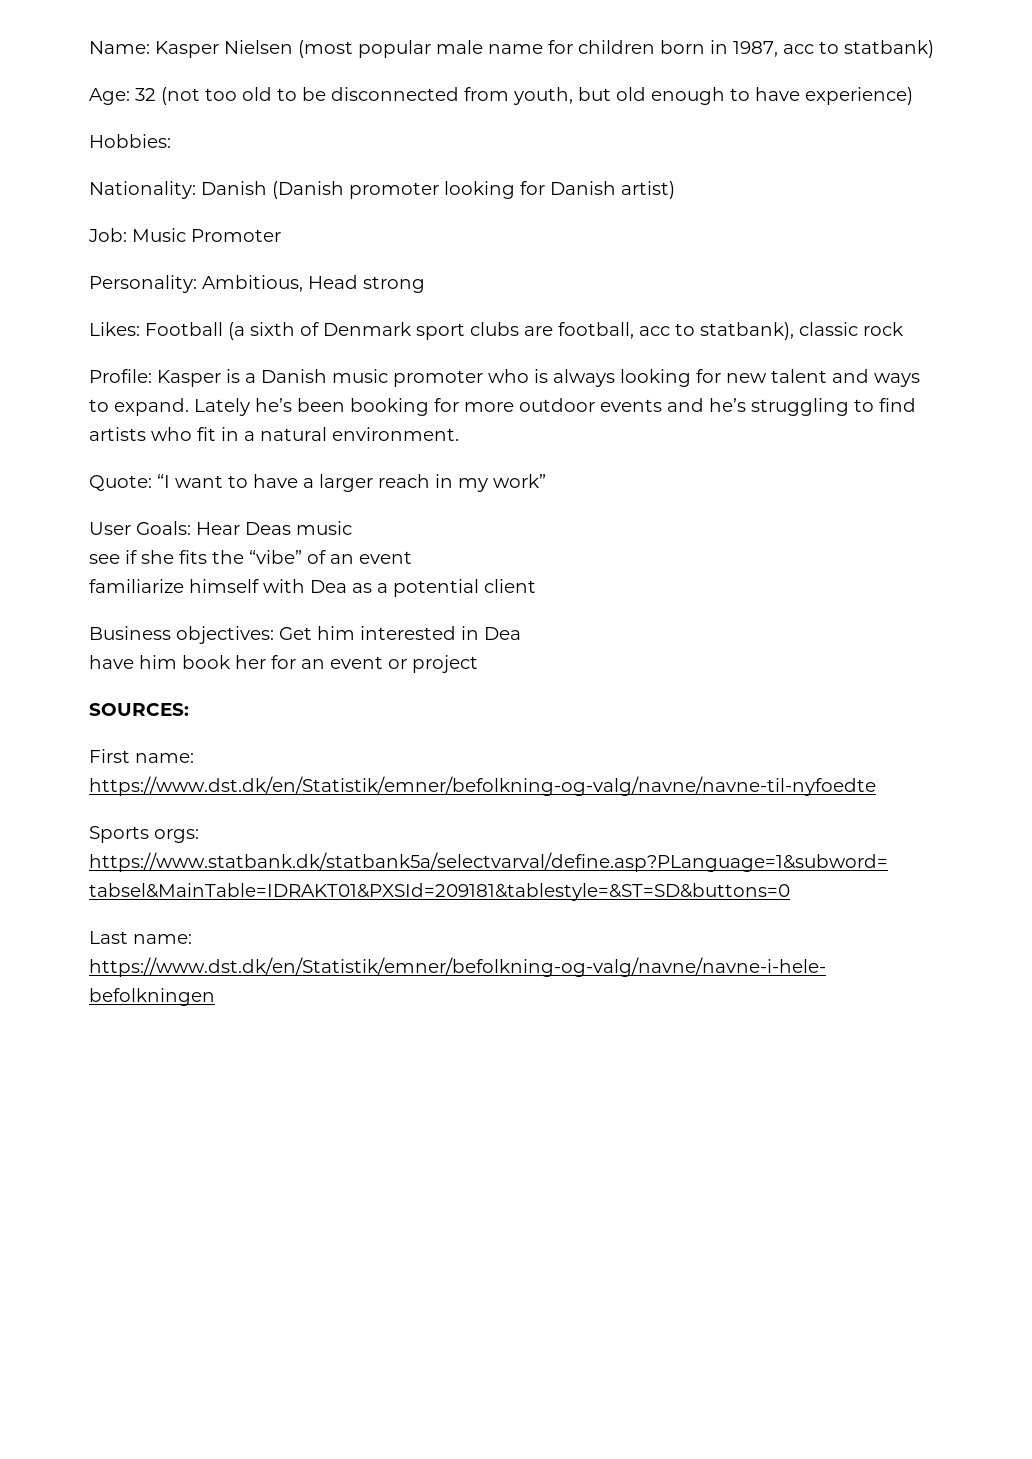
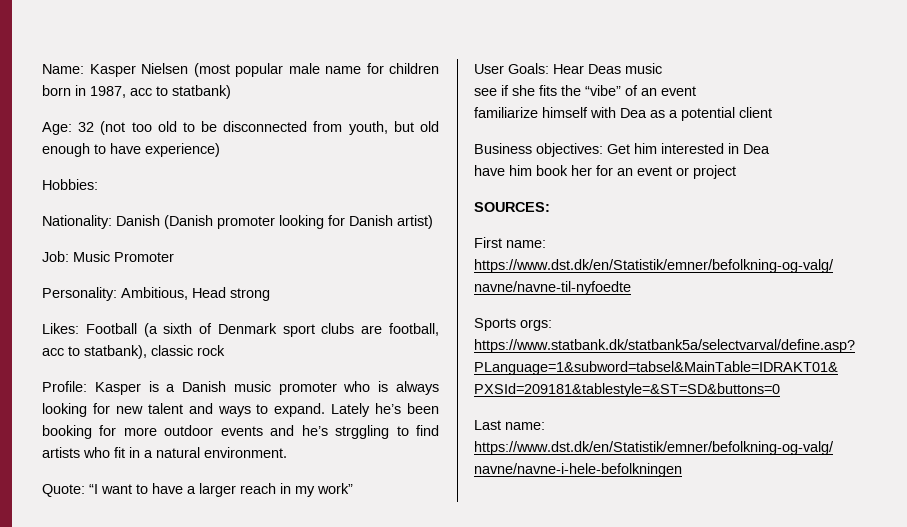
[751,398,849,416] struggling -> [335,425,390,439] strggling

